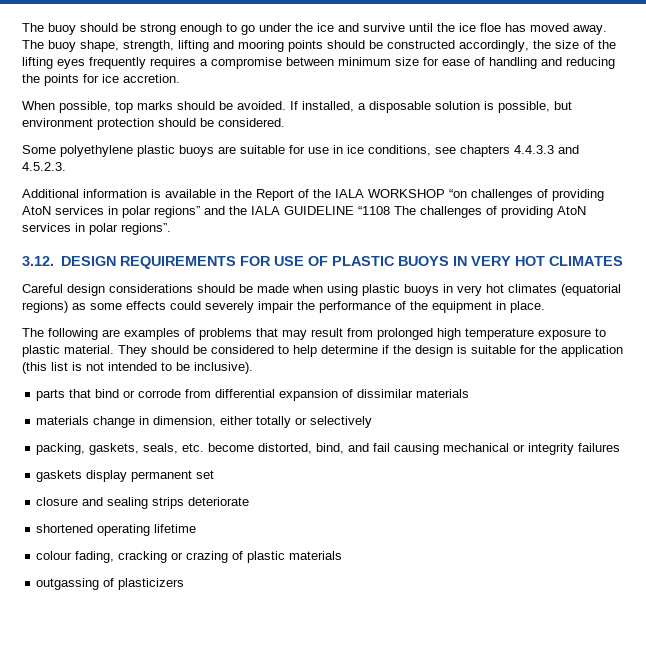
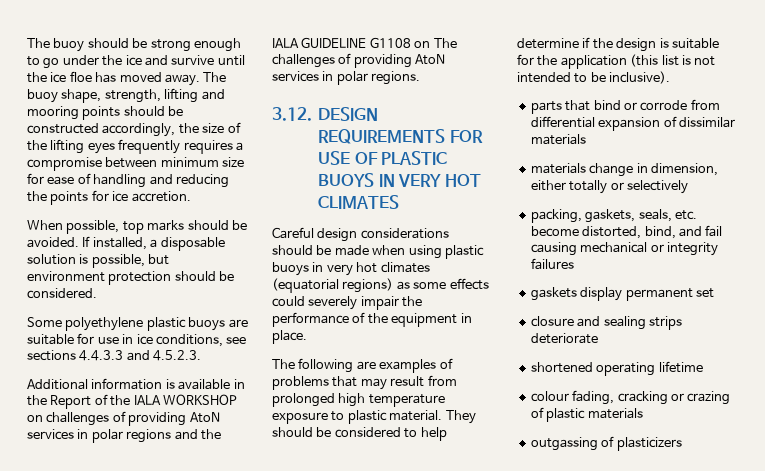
[460,145,510,157] chapters -> [27,350,76,361] sections
[449,189,604,201] [22,206,200,218] “on challenges of providing AtoN services in polar regions” -> [27,411,220,426] [27,429,172,443] on challenges of providing AtoN services in polar regions
[358,206,390,215] “1108 -> [369,37,431,48] G1108 on
[121,223,171,235] regions”. -> [371,71,421,85] regions.

